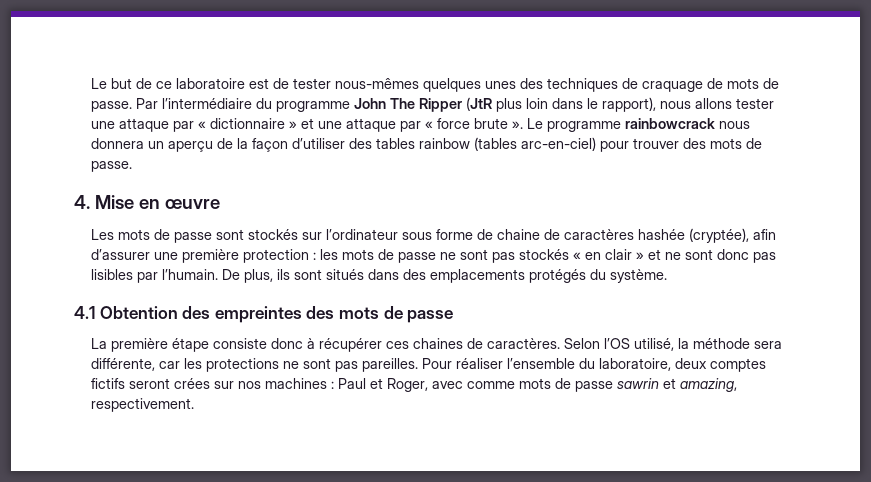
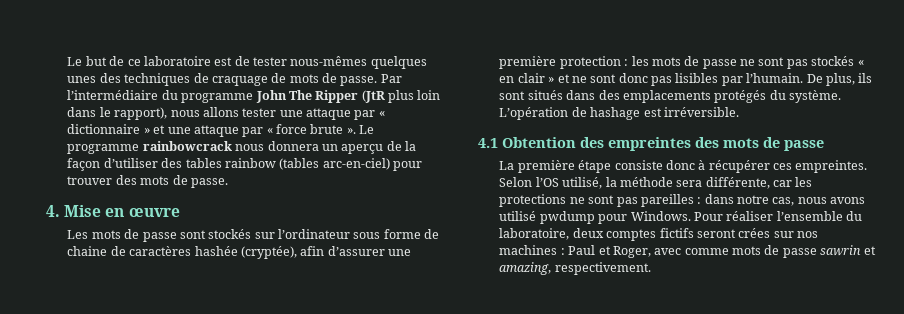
(667, 276) none -> [499,107,739,120] L’opération de hashage est irréversible.
[412,338,560,349] chaines de caractères. -> [795,160,868,173] empreintes.
[361,358,418,372] pareilles. -> [640,194,866,207] [499,211,691,224] pareilles : dans notre cas, nous avons utilisé pwdump pour Windows.

